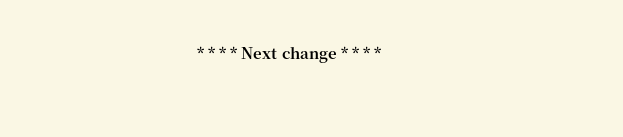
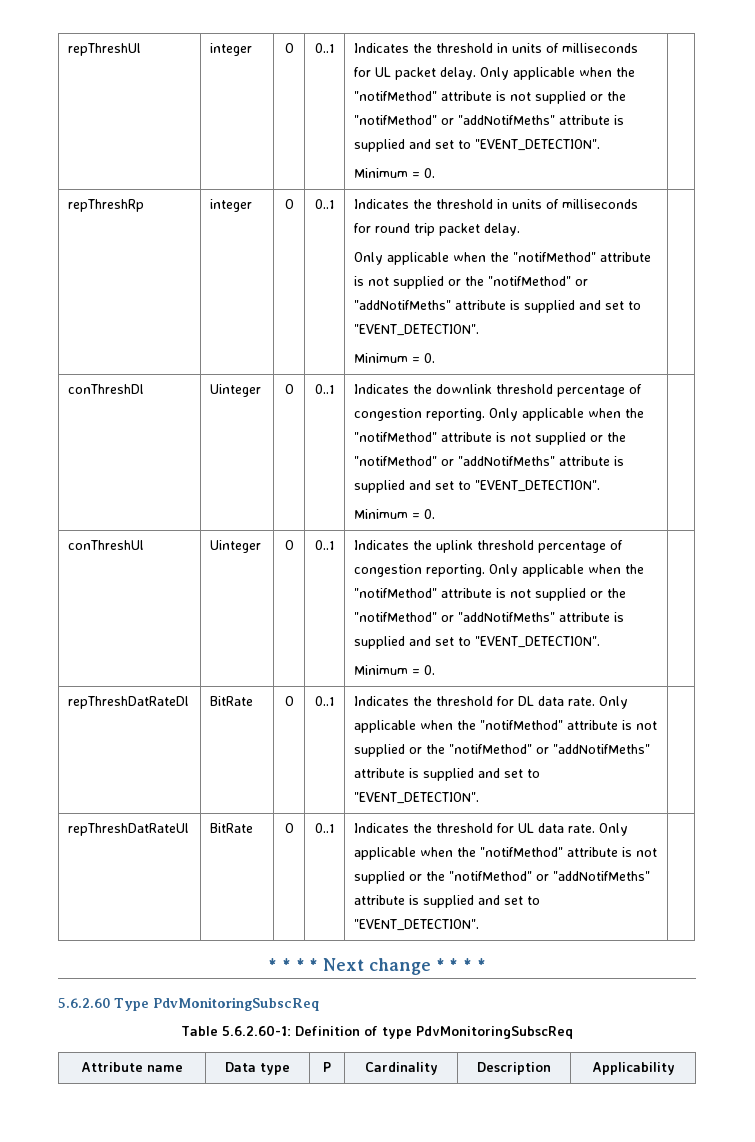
(197, 52) none -> [68,43,142,56] [210,43,253,56] [284,43,294,53] [315,43,334,53] [354,43,639,53] [354,67,636,80] [354,91,627,104] [354,115,625,125] [354,139,601,152] [354,168,436,178] [68,199,145,212] [210,199,253,212] [284,199,294,209] [315,199,334,209] [354,199,639,209] [354,223,521,236] [354,252,652,265] [354,276,589,289] [354,300,642,313] [354,324,480,336] [354,353,436,363] [68,384,145,394] [210,384,262,397] [284,384,294,394] [315,384,334,394] [354,384,643,397] [354,408,645,421] [354,432,627,445] [354,456,625,466] [354,480,601,493] [354,509,436,519] [68,540,145,550] [210,540,262,553] [284,540,294,550] [315,540,334,550] [354,540,624,553] [354,564,645,577] [354,588,627,601] [354,612,625,622] [354,636,601,649] [354,665,436,675] [68,696,190,709] [210,696,254,706] [284,696,294,706] [315,696,334,706] [354,696,629,709] [354,720,658,733] [354,744,651,757] [354,768,541,781] [354,792,480,804] [68,823,190,836] [210,823,254,833] [284,823,294,833] [315,823,334,833] [354,823,629,836] [354,847,658,860] [354,871,651,884] [354,895,541,908] [354,919,480,931] repThreshUl | integer | O | 0..1 | Indicates the threshold in units of milliseconds for UL packet delay. Only applicable when the "notifMethod" attribute is not supplied or the "notifMethod" or "addNotifMeths" attribute is supplied and set to "EVENT_DETECTION". // Minimum = 0. | // repThreshRp | integer | O | 0..1 | Indicates the threshold in units of milliseconds for round trip packet delay. // Only applicable when the "notifMethod" attribute is not supplied or the "notifMethod" or "addNotifMeths" attribute is supplied and set to "EVENT_DETECTION". // Minimum = 0. | // conThreshDl | Uinteger | O | 0..1 | Indicates the downlink threshold percentage of congestion reporting. Only applicable when the "notifMethod" attribute is not supplied or the "notifMethod" or "addNotifMeths" attribute is supplied and set to "EVENT_DETECTION". // Minimum = 0. | // conThreshUl | Uinteger | O | 0..1 | Indicates the uplink threshold percentage of congestion reporting. Only applicable when the "notifMethod" attribute is not supplied or the "notifMethod" or "addNotifMeths" attribute is supplied and set to "EVENT_DETECTION". // Minimum = 0. | // repThreshDatRateDl | BitRate | O | 0..1 | Indicates the threshold for DL data rate. Only applicable when the "notifMethod" attribute is not supplied or the "notifMethod" or "addNotifMeths" attribute is supplied and set to "EVENT_DETECTION". | // repThreshDatRateUl | BitRate | O | 0..1 | Indicates the threshold for UL data rate. Only applicable when the "notifMethod" attribute is not supplied or the "notifMethod" or "addNotifMeths" attribute is supplied and set to "EVENT_DETECTION". | //
(382, 52) none -> [58,997,319,1011] [181,1025,573,1039] [81,1062,183,1072] [225,1062,290,1075] [323,1062,331,1072] [364,1062,438,1075] [477,1062,551,1075] [591,1062,675,1075] // 5.6.2.60 Type PdvMonitoringSubscReq // Table 5.6.2.60-1: Definition of type PdvMonitoringSubscReq // Attribute name | Data type | P | Cardinality | Description | Applicability

